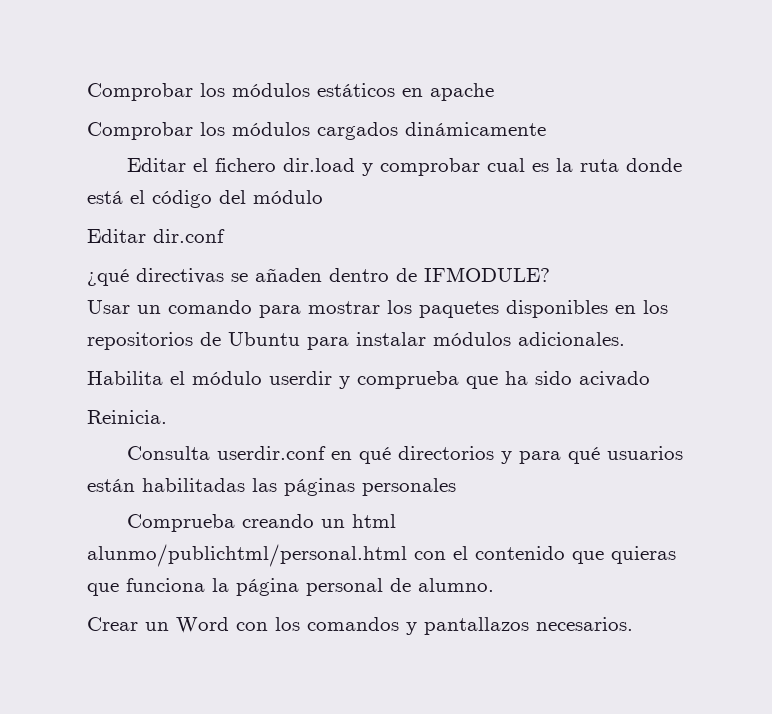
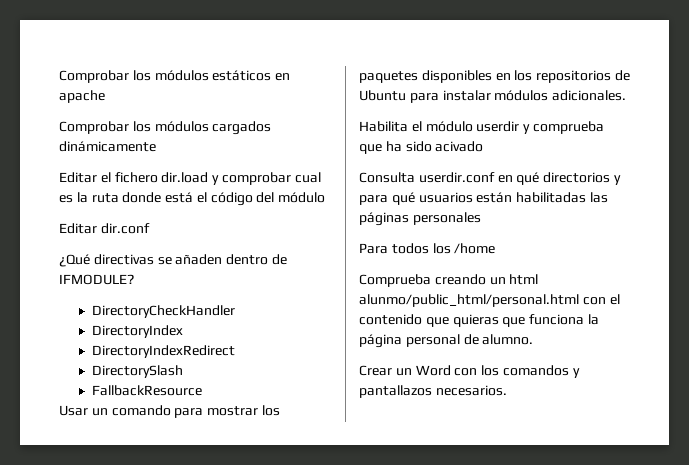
[87,269,129,286] ¿qué -> [59,254,90,267] ¿Qué
(550, 274) none -> [91,305,235,318] [91,325,183,338] [91,345,235,358] [91,365,183,378] [91,385,202,396] // DirectoryCheckHandler // DirectoryIndex // DirectoryIndexRedirect // DirectorySlash // FallbackResource
[87,410,167,424] // Reinicia. -> (484, 146) none
(456, 487) none -> [359,243,496,254] // Para todos los /home
[87,544,407,567] alunmo/publichtml/personal.html -> [359,294,579,307] alunmo/public_html/personal.html

